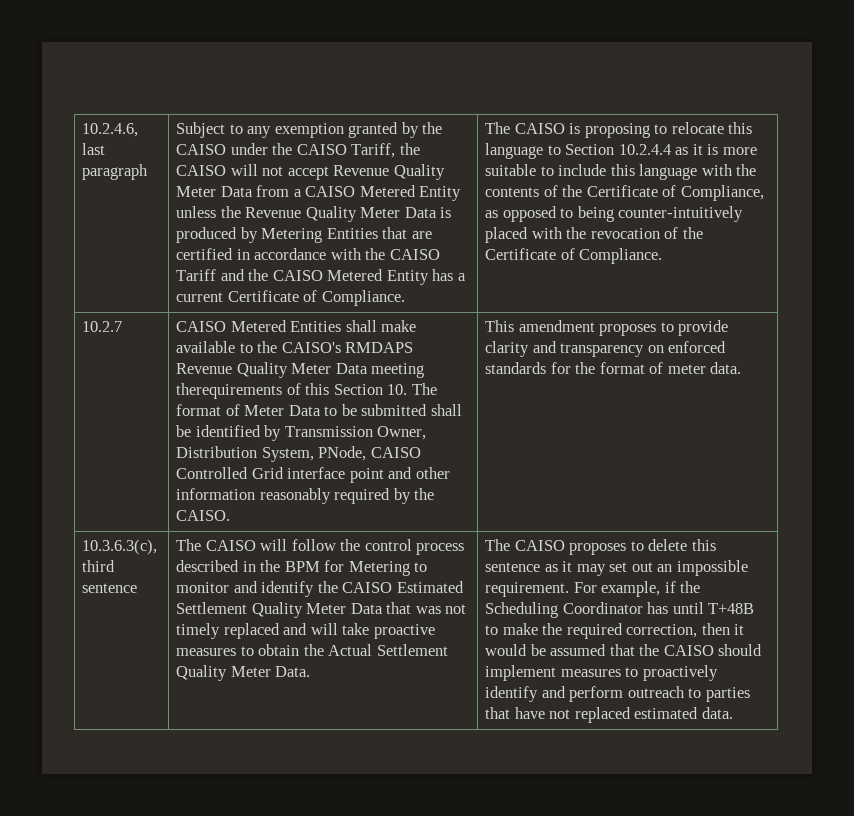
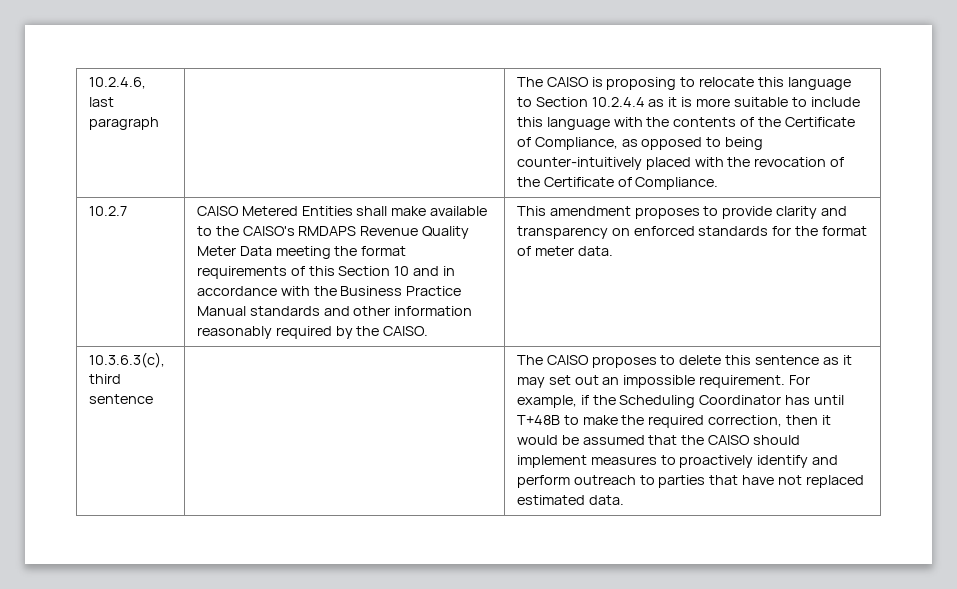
[176,122,443,138] [176,143,420,158] [176,164,445,180] [176,185,462,201] [176,206,452,222] [176,227,432,243] [176,248,440,260] [176,269,466,285] [176,290,405,306] Subject to any exemption granted by the CAISO under the CAISO Tariff, the CAISO will not accept Revenue Quality Meter Data from a CAISO Metered Entity unless the Revenue Quality Meter Data is produced by Metering Entities that are certified in accordance with the CAISO Tariff and the CAISO Metered Entity has a current Certificate of Compliance. -> (159, 123) none
[176,383,437,399] [176,404,462,416] [176,425,427,441] [176,446,421,462] [176,467,384,483] therequirements of this Section 10. The format of Meter Data to be submitted shall be identified by Transmission Owner, Distribution System, PNode, CAISO Controlled Grid interface point -> [334,246,407,256] [196,266,456,279] [196,286,462,296] [196,306,320,316] the format requirements of this Section 10 and in accordance with the Business Practice Manual standards
[176,539,465,555] [176,560,428,576] [176,581,464,597] [176,602,467,618] [176,623,435,639] [176,644,448,656] [176,665,311,681] The CAISO will follow the control process described in the BPM for Metering to monitor and identify the CAISO Estimated Settlement Quality Meter Data that was not timely replaced and will take proactive measures to obtain the Actual Settlement Quality Meter Data. -> (153, 399) none

